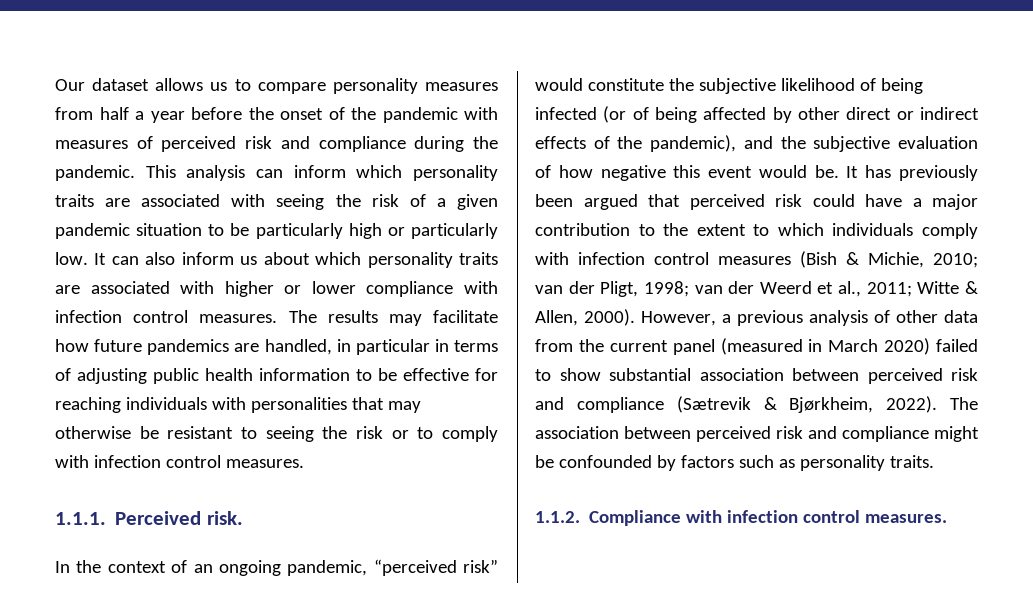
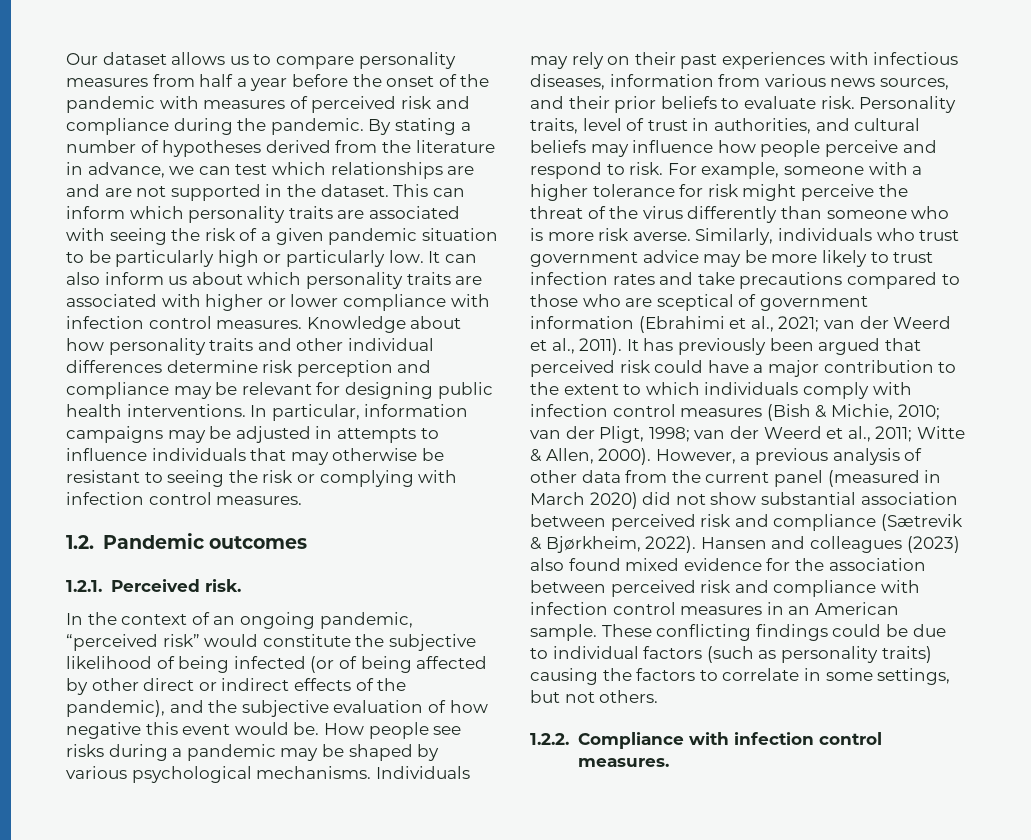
[145,165,246,181] This analysis -> [368,118,471,135] [66,140,495,157] [66,162,475,179] [66,184,429,201] By stating a number of hypotheses derived from the literature in advance, we can test which relationships are and are not supported in the dataset. This
[288,310,499,326] [55,339,498,355] [55,368,498,384] [55,397,347,413] The results may facilitate how future pandemics are handled, in particular in terms of adjusting public health information to be effective for reaching individuals with personalities -> [306,316,462,333] [66,338,434,355] [66,360,432,377] [66,382,493,399] [66,404,469,421] [66,426,439,443] [66,448,246,461] Knowledge about how personality traits and other individual differences determine risk perception and compliance may be relevant for designing public health interventions. In particular, information campaigns may be adjusted in attempts to influence individuals
[417,426,499,442] to comply -> [319,470,414,487] complying
[55,512,106,525] 1.1.1. -> [66,533,307,549] [66,580,102,592] 1.2. Pandemic outcomes // 1.2.1.
(839, 171) none -> [323,722,462,739] [66,744,440,761] [66,766,470,783] [530,52,959,69] [530,74,949,90] [530,96,957,113] [530,118,921,134] [530,140,937,157] [530,162,923,179] [530,184,908,201] [530,206,950,223] [530,228,960,245] [530,250,934,267] [530,272,960,289] [530,294,868,311] [530,316,952,333] [530,338,623,355] How people see risks during a pandemic may be shaped by various psychological mechanisms. Individuals may rely on their past experiences with infectious diseases, information from various news sources, and their prior beliefs to evaluate risk. Personality traits, level of trust in authorities, and cultural beliefs may influence how people perceive and respond to risk. For example, someone with a higher tolerance for risk might perceive the threat of the virus differently than someone who is more risk averse. Similarly, individuals who trust government advice may be more likely to trust infection rates and take precautions compared to those who are sceptical of government information (Ebrahimi et al., 2021; van der Weerd et al., 2011).
[936,339,978,352] [535,369,551,381] failed to -> [642,492,706,505] did not
[949,397,978,410] [535,426,979,442] [535,455,934,471] [535,511,580,523] The association between perceived risk and compliance might be confounded by factors such as personality traits. // 1.1.2. -> [700,536,960,553] [530,558,926,571] [530,580,920,597] [530,602,899,615] [530,624,946,641] [530,646,932,663] [530,668,951,685] [530,690,659,703] [530,733,569,745] Hansen and colleagues (2023) also found mixed evidence for the association between perceived risk and compliance with infection control measures in an American sample. These conflicting findings could be due to individual factors (such as personality traits) causing the factors to correlate in some settings, but not others. // 1.2.2.

